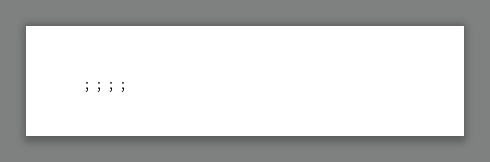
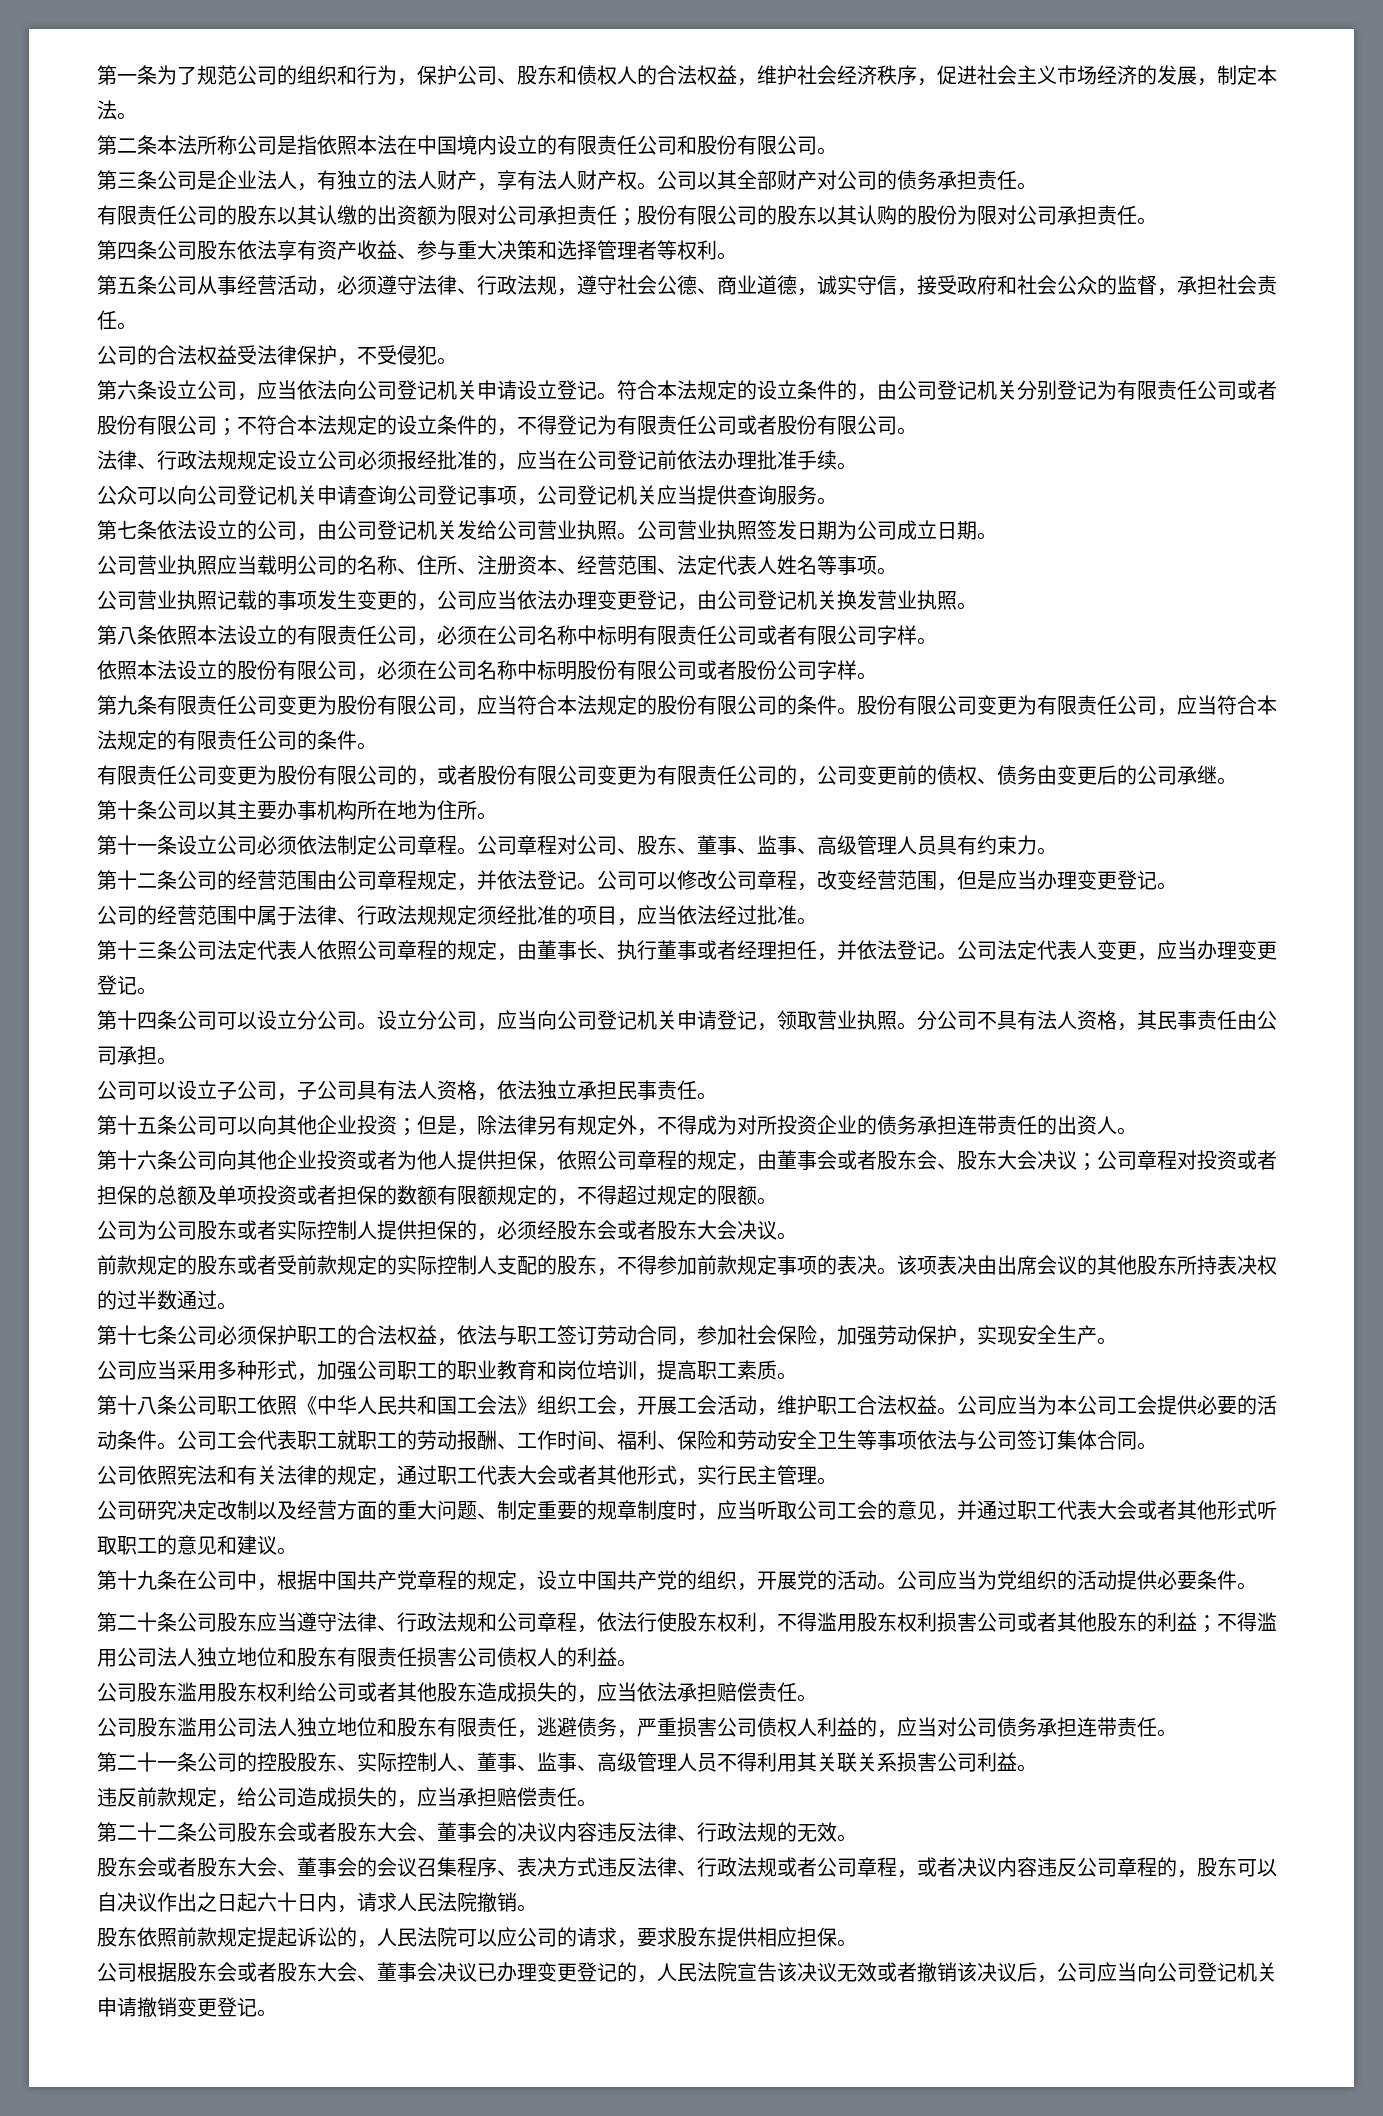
[81,82,129,93] ；；；； -> [97,65,1277,86] [97,100,137,120] [97,135,837,155] [97,170,1037,191] [97,205,1157,226] [97,240,737,261] [97,275,1277,296] [97,310,137,330] [97,345,457,366] [97,380,1277,401] [97,415,917,436] [97,450,857,471] [97,485,837,506] [97,520,997,541] [97,555,897,575] [97,590,977,611] [97,625,937,646] [97,660,877,681] [97,695,1277,716] [97,730,377,750] [97,765,1237,786] [97,800,497,820] [97,835,1057,855] [97,870,1177,891] [97,905,817,926] [97,940,1277,961] [97,975,157,995] [97,1010,1277,1031] [97,1045,177,1065] [97,1080,717,1101] [97,1115,1137,1136] [97,1150,1277,1171] [97,1185,777,1206] [97,1220,797,1241] [97,1255,1277,1276] [97,1290,237,1310] [97,1325,1117,1346] [97,1360,797,1381] [97,1395,1277,1416] [97,1430,1157,1450] [97,1465,837,1486] [97,1500,1277,1521] [97,1535,297,1555] [97,1570,1257,1591] [97,1612,1277,1633] [97,1647,637,1667] [97,1682,817,1703] [97,1717,1177,1738] [97,1752,1037,1773] [97,1787,597,1808] [97,1822,857,1842] [97,1857,1277,1878] [97,1892,537,1913] [97,1927,857,1948] [97,1962,1277,1983] [97,1997,277,2018] 第一条为了规范公司的组织和行为，保护公司、股东和债权人的合法权益，维护社会经济秩序，促进社会主义市场经济的发展，制定本法。 // 第二条本法所称公司是指依照本法在中国境内设立的有限责任公司和股份有限公司。 // 第三条公司是企业法人，有独立的法人财产，享有法人财产权。公司以其全部财产对公司的债务承担责任。 // 有限责任公司的股东以其认缴的出资额为限对公司承担责任；股份有限公司的股东以其认购的股份为限对公司承担责任。 // 第四条公司股东依法享有资产收益、参与重大决策和选择管理者等权利。 // 第五条公司从事经营活动，必须遵守法律、行政法规，遵守社会公德、商业道德，诚实守信，接受政府和社会公众的监督，承担社会责任。 // 公司的合法权益受法律保护，不受侵犯。 // 第六条设立公司，应当依法向公司登记机关申请设立登记。符合本法规定的设立条件的，由公司登记机关分别登记为有限责任公司或者股份有限公司；不符合本法规定的设立条件的，不得登记为有限责任公司或者股份有限公司。 // 法律、行政法规规定设立公司必须报经批准的，应当在公司登记前依法办理批准手续。 // 公众可以向公司登记机关申请查询公司登记事项，公司登记机关应当提供查询服务。 // 第七条依法设立的公司，由公司登记机关发给公司营业执照。公司营业执照签发日期为公司成立日期。 // 公司营业执照应当载明公司的名称、住所、注册资本、经营范围、法定代表人姓名等事项。 // 公司营业执照记载的事项发生变更的，公司应当依法办理变更登记，由公司登记机关换发营业执照。 // 第八条依照本法设立的有限责任公司，必须在公司名称中标明有限责任公司或者有限公司字样。 // 依照本法设立的股份有限公司，必须在公司名称中标明股份有限公司或者股份公司字样。 // 第九条有限责任公司变更为股份有限公司，应当符合本法规定的股份有限公司的条件。股份有限公司变更为有限责任公司，应当符合本法规定的有限责任公司的条件。 // 有限责任公司变更为股份有限公司的，或者股份有限公司变更为有限责任公司的，公司变更前的债权、债务由变更后的公司承继。 // 第十条公司以其主要办事机构所在地为住所。 // 第十一条设立公司必须依法制定公司章程。公司章程对公司、股东、董事、监事、高级管理人员具有约束力。 // 第十二条公司的经营范围由公司章程规定，并依法登记。公司可以修改公司章程，改变经营范围，但是应当办理变更登记。 // 公司的经营范围中属于法律、行政法规规定须经批准的项目，应当依法经过批准。 // 第十三条公司法定代表人依照公司章程的规定，由董事长、执行董事或者经理担任，并依法登记。公司法定代表人变更，应当办理变更登记。 // 第十四条公司可以设立分公司。设立分公司，应当向公司登记机关申请登记，领取营业执照。分公司不具有法人资格，其民事责任由公司承担。 // 公司可以设立子公司，子公司具有法人资格，依法独立承担民事责任。 // 第十五条公司可以向其他企业投资；但是，除法律另有规定外，不得成为对所投资企业的债务承担连带责任的出资人。 // 第十六条公司向其他企业投资或者为他人提供担保，依照公司章程的规定，由董事会或者股东会、股东大会决议；公司章程对投资或者担保的总额及单项投资或者担保的数额有限额规定的，不得超过规定的限额。 // 公司为公司股东或者实际控制人提供担保的，必须经股东会或者股东大会决议。 // 前款规定的股东或者受前款规定的实际控制人支配的股东，不得参加前款规定事项的表决。该项表决由出席会议的其他股东所持表决权的过半数通过。 // 第十七条公司必须保护职工的合法权益，依法与职工签订劳动合同，参加社会保险，加强劳动保护，实现安全生产。 // 公司应当采用多种形式，加强公司职工的职业教育和岗位培训，提高职工素质。 // 第十八条公司职工依照《中华人民共和国工会法》组织工会，开展工会活动，维护职工合法权益。公司应当为本公司工会提供必要的活动条件。公司工会代表职工就职工的劳动报酬、工作时间、福利、保险和劳动安全卫生等事项依法与公司签订集体合同。 // 公司依照宪法和有关法律的规定，通过职工代表大会或者其他形式，实行民主管理。 // 公司研究决定改制以及经营方面的重大问题、制定重要的规章制度时，应当听取公司工会的意见，并通过职工代表大会或者其他形式听取职工的意见和建议。 // 第十九条在公司中，根据中国共产党章程的规定，设立中国共产党的组织，开展党的活动。公司应当为党组织的活动提供必要条件。 // 第二十条公司股东应当遵守法律、行政法规和公司章程，依法行使股东权利，不得滥用股东权利损害公司或者其他股东的利益；不得滥用公司法人独立地位和股东有限责任损害公司债权人的利益。 // 公司股东滥用股东权利给公司或者其他股东造成损失的，应当依法承担赔偿责任。 // 公司股东滥用公司法人独立地位和股东有限责任，逃避债务，严重损害公司债权人利益的，应当对公司债务承担连带责任。 // 第二十一条公司的控股股东、实际控制人、董事、监事、高级管理人员不得利用其关联关系损害公司利益。 // 违反前款规定，给公司造成损失的，应当承担赔偿责任。 // 第二十二条公司股东会或者股东大会、董事会的决议内容违反法律、行政法规的无效。 // 股东会或者股东大会、董事会的会议召集程序、表决方式违反法律、行政法规或者公司章程，或者决议内容违反公司章程的，股东可以自决议作出之日起六十日内，请求人民法院撤销。 // 股东依照前款规定提起诉讼的，人民法院可以应公司的请求，要求股东提供相应担保。 // 公司根据股东会或者股东大会、董事会决议已办理变更登记的，人民法院宣告该决议无效或者撤销该决议后，公司应当向公司登记机关申请撤销变更登记。

